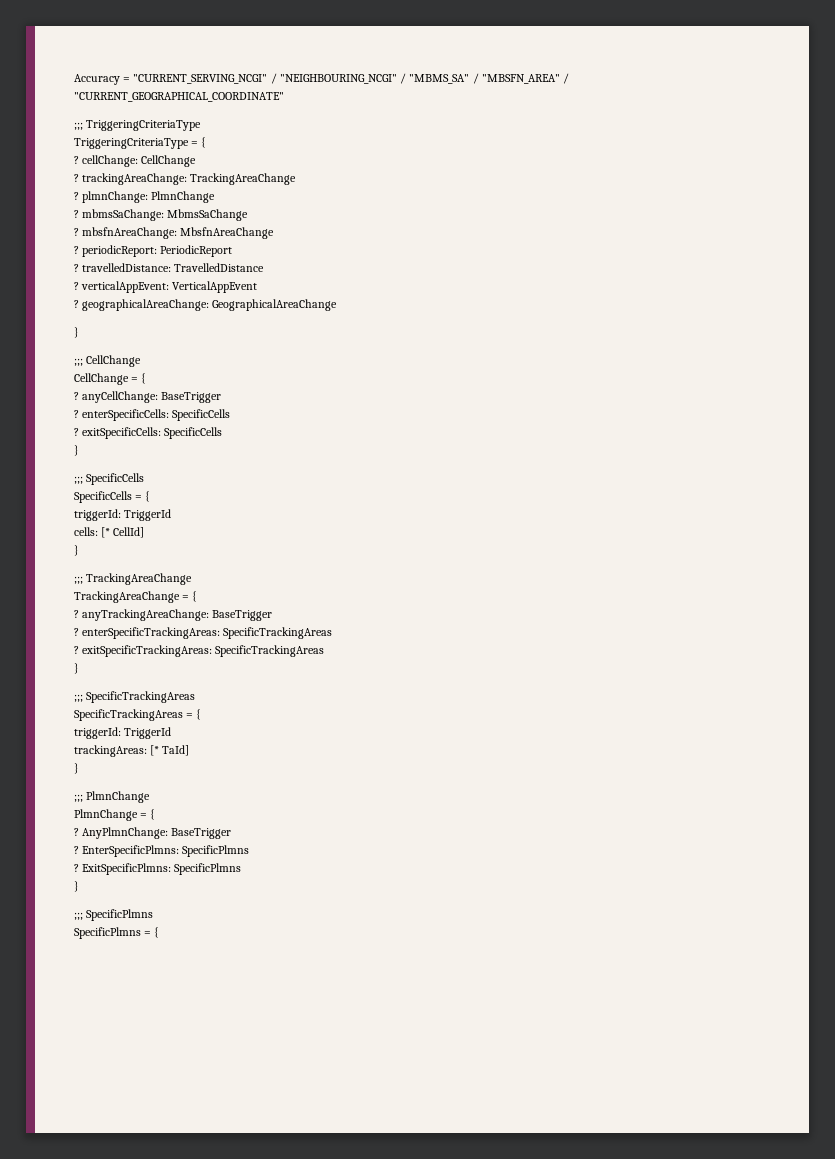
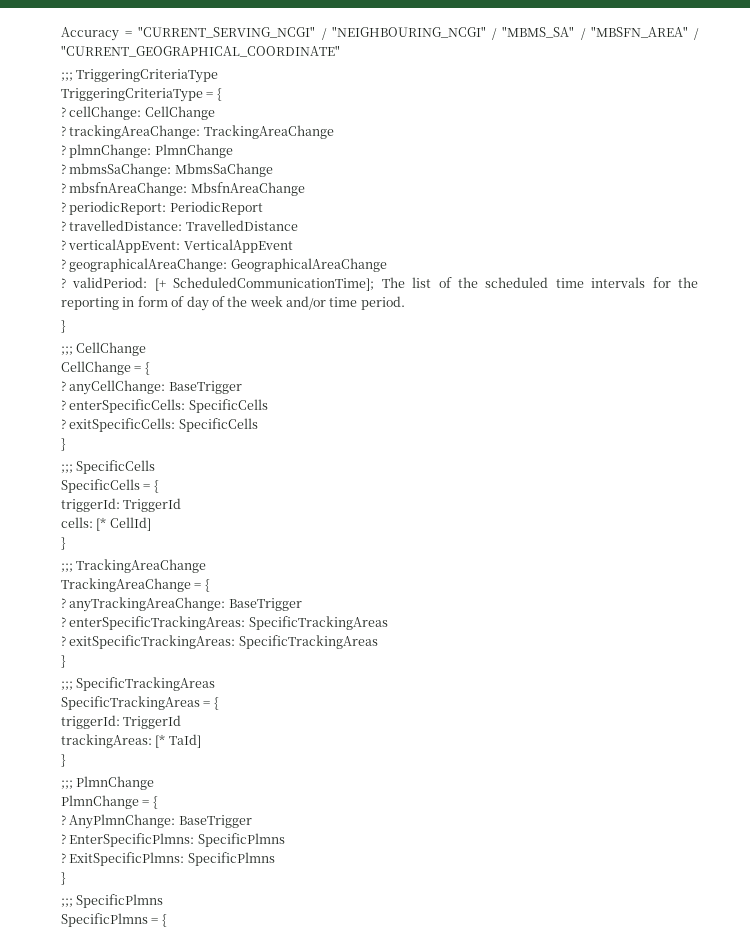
(338, 305) none -> [61,277,698,291] [61,296,405,311] // ? validPeriod: [+ ScheduledCommunicationTime]; The list of the scheduled time intervals for the reporting in form of day of the week and/or time period.

